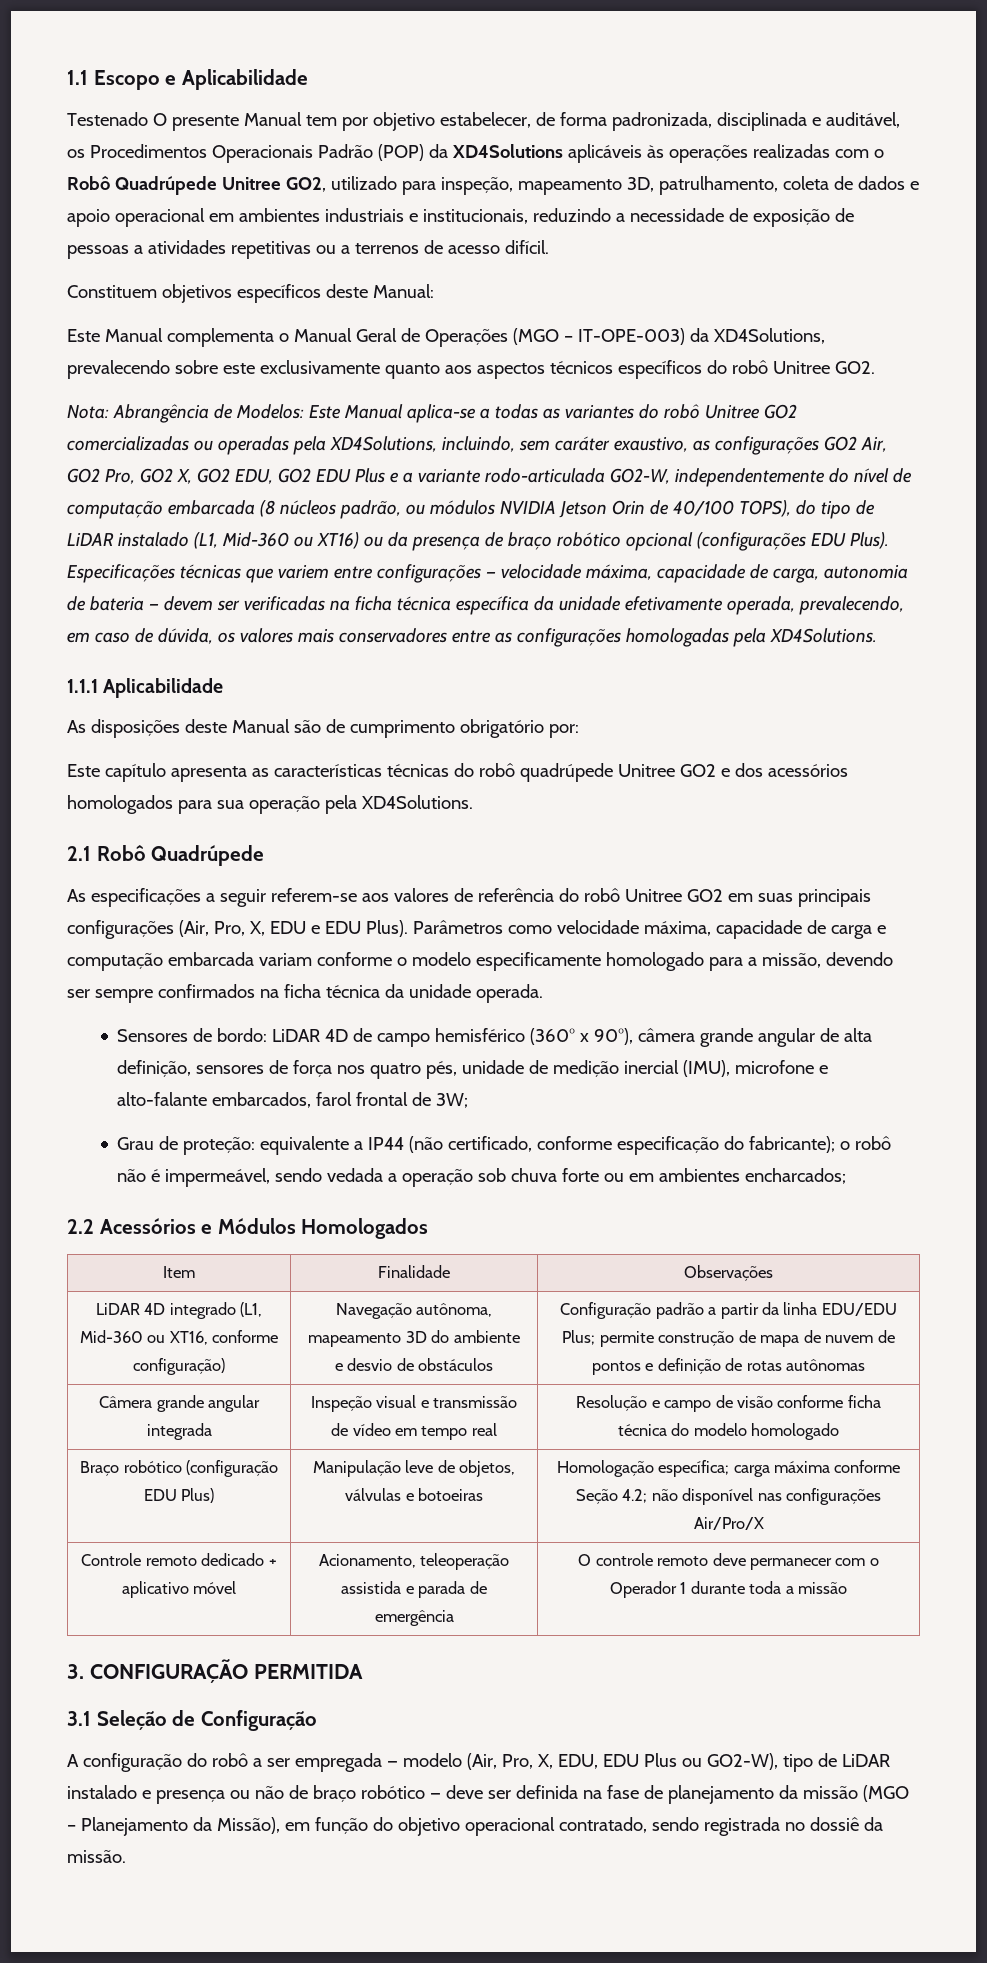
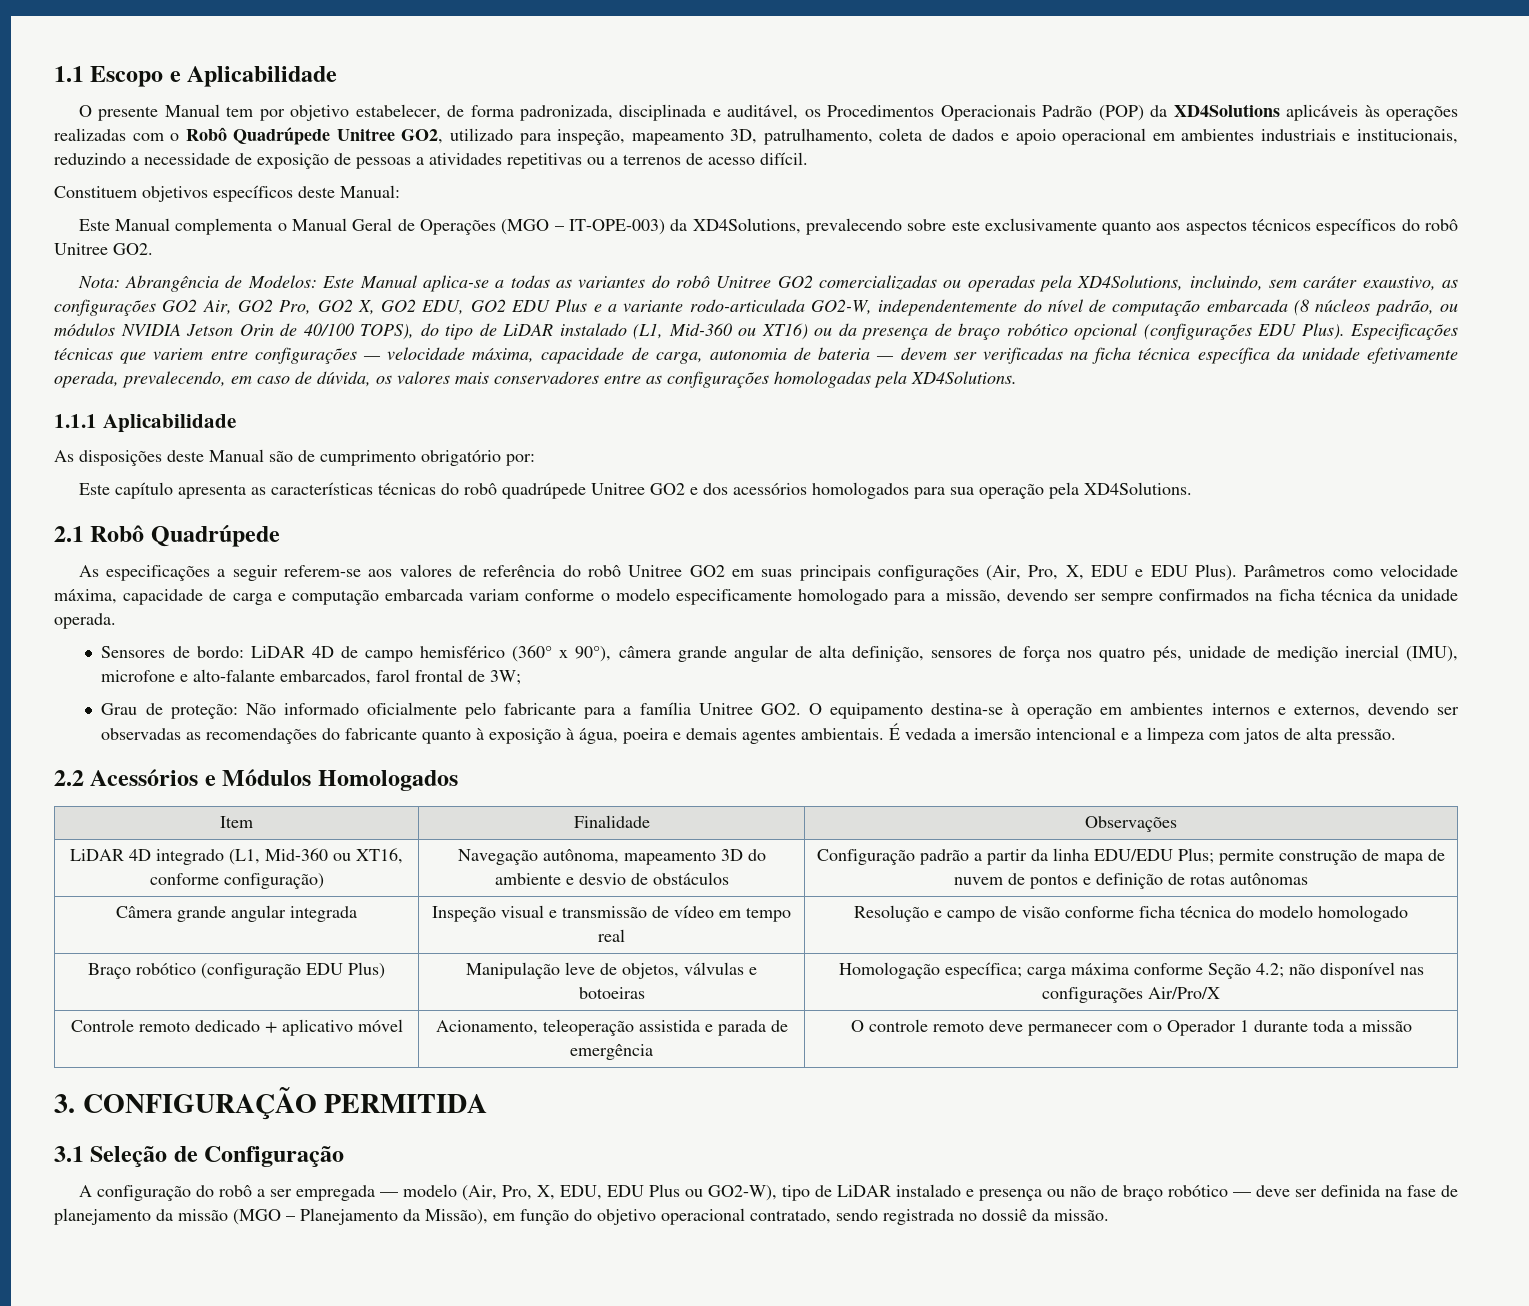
[67,112,148,126] Testenado -> (338, 76) none
[260,1136,892,1155] [117,1168,847,1187] equivalente a IP44 (não certificado, conforme especificação do fabricante); o robô não é impermeável, sendo vedada a operação sob chuva forte ou em ambientes encharcados; -> [245,702,1459,719] [101,723,1397,744] Não informado oficialmente pelo fabricante para a família Unitree GO2. O equipamento destina-se à operação em ambientes internos e externos, devendo ser observadas as recomendações do fabricante quanto à exposição à água, poeira e demais agentes ambientais. É vedada a imersão intencional e a limpeza com jatos de alta pressão.

